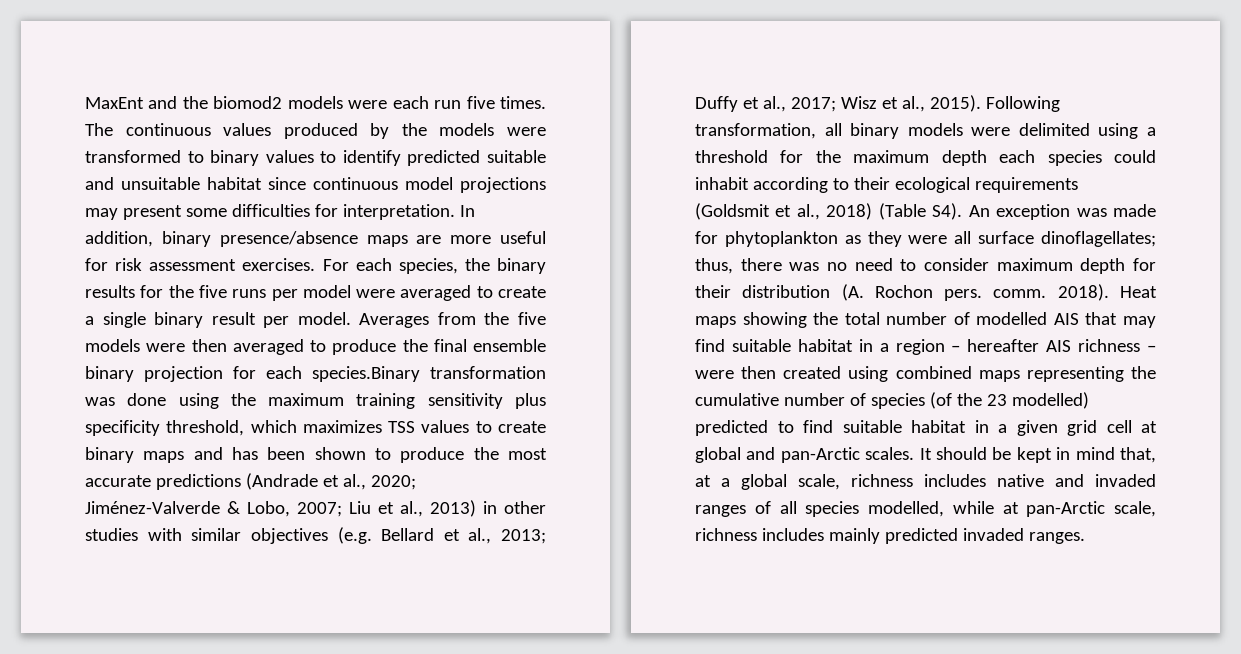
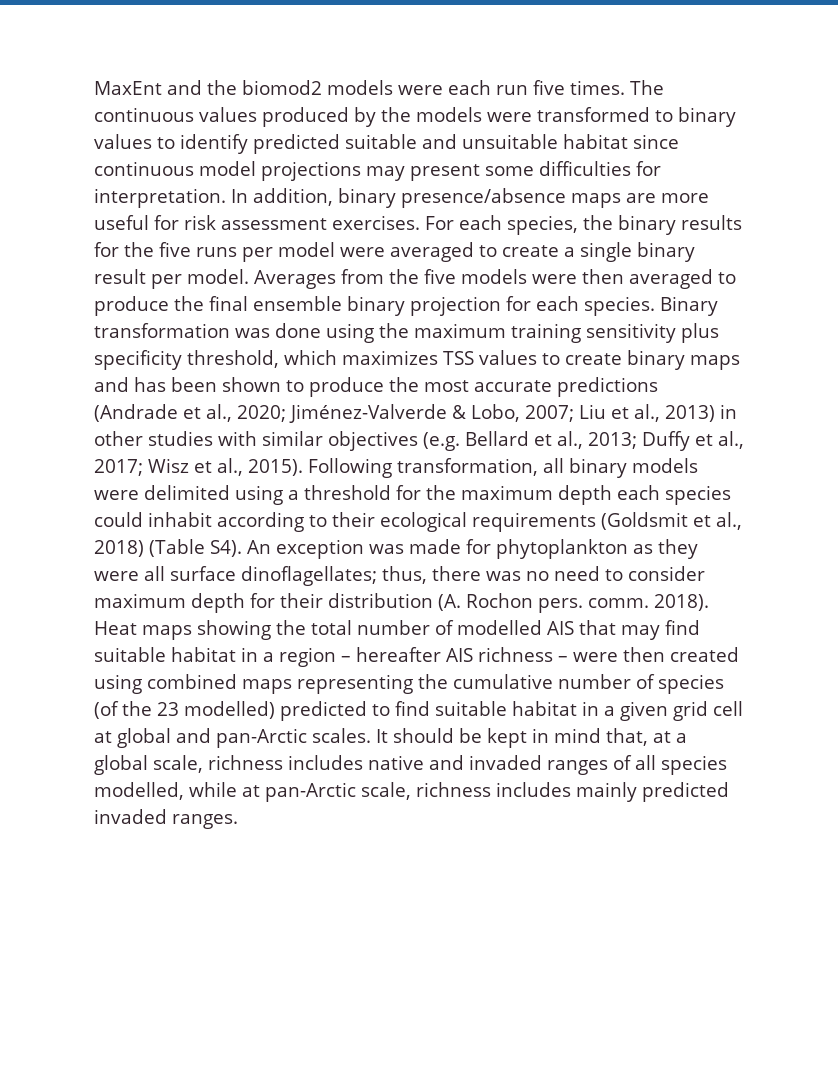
[312,366,420,382] species.Binary -> [584,296,718,316] species. Binary

